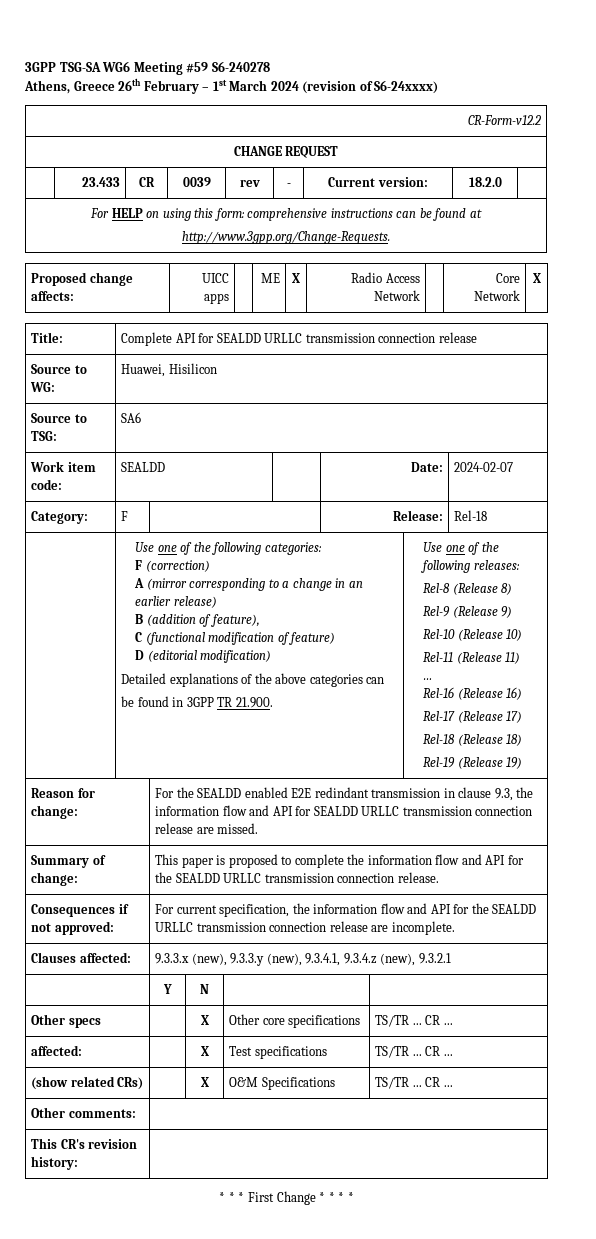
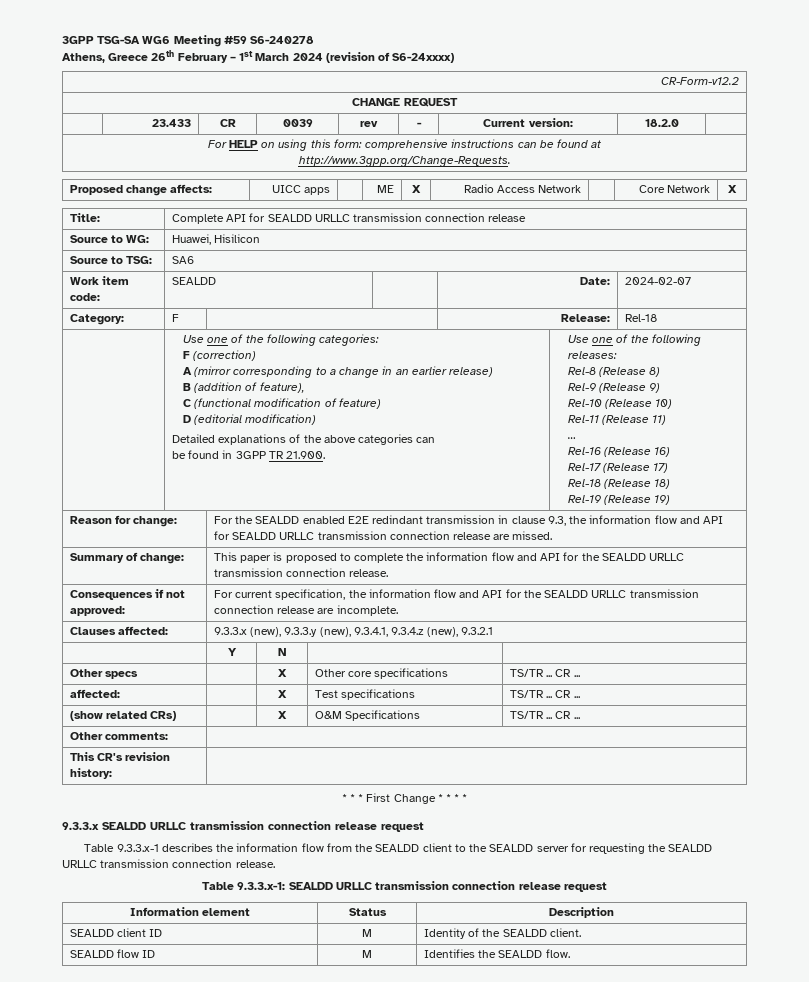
(354, 1197) none -> [62,821,424,832] [84,843,713,854] [62,859,275,868] [202,881,607,892] [129,907,251,916] [348,908,387,916] [549,907,614,918] [69,928,163,937] [362,929,372,937] [423,928,581,939] [69,949,156,958] [362,950,372,958] [423,949,570,958] // 9.3.3.x SEALDD URLLC transmission connection release request // Table 9.3.3.x-1 describes the information flow from the SEALDD client to the SEALDD server for requesting the SEALDD URLLC transmission connection release. // Table 9.3.3.x-1: SEALDD URLLC transmission connection release request // Information element | Status | Description // SEALDD client ID | M | Identity of the SEALDD client. // SEALDD flow ID | M | Identifies the SEALDD flow.

